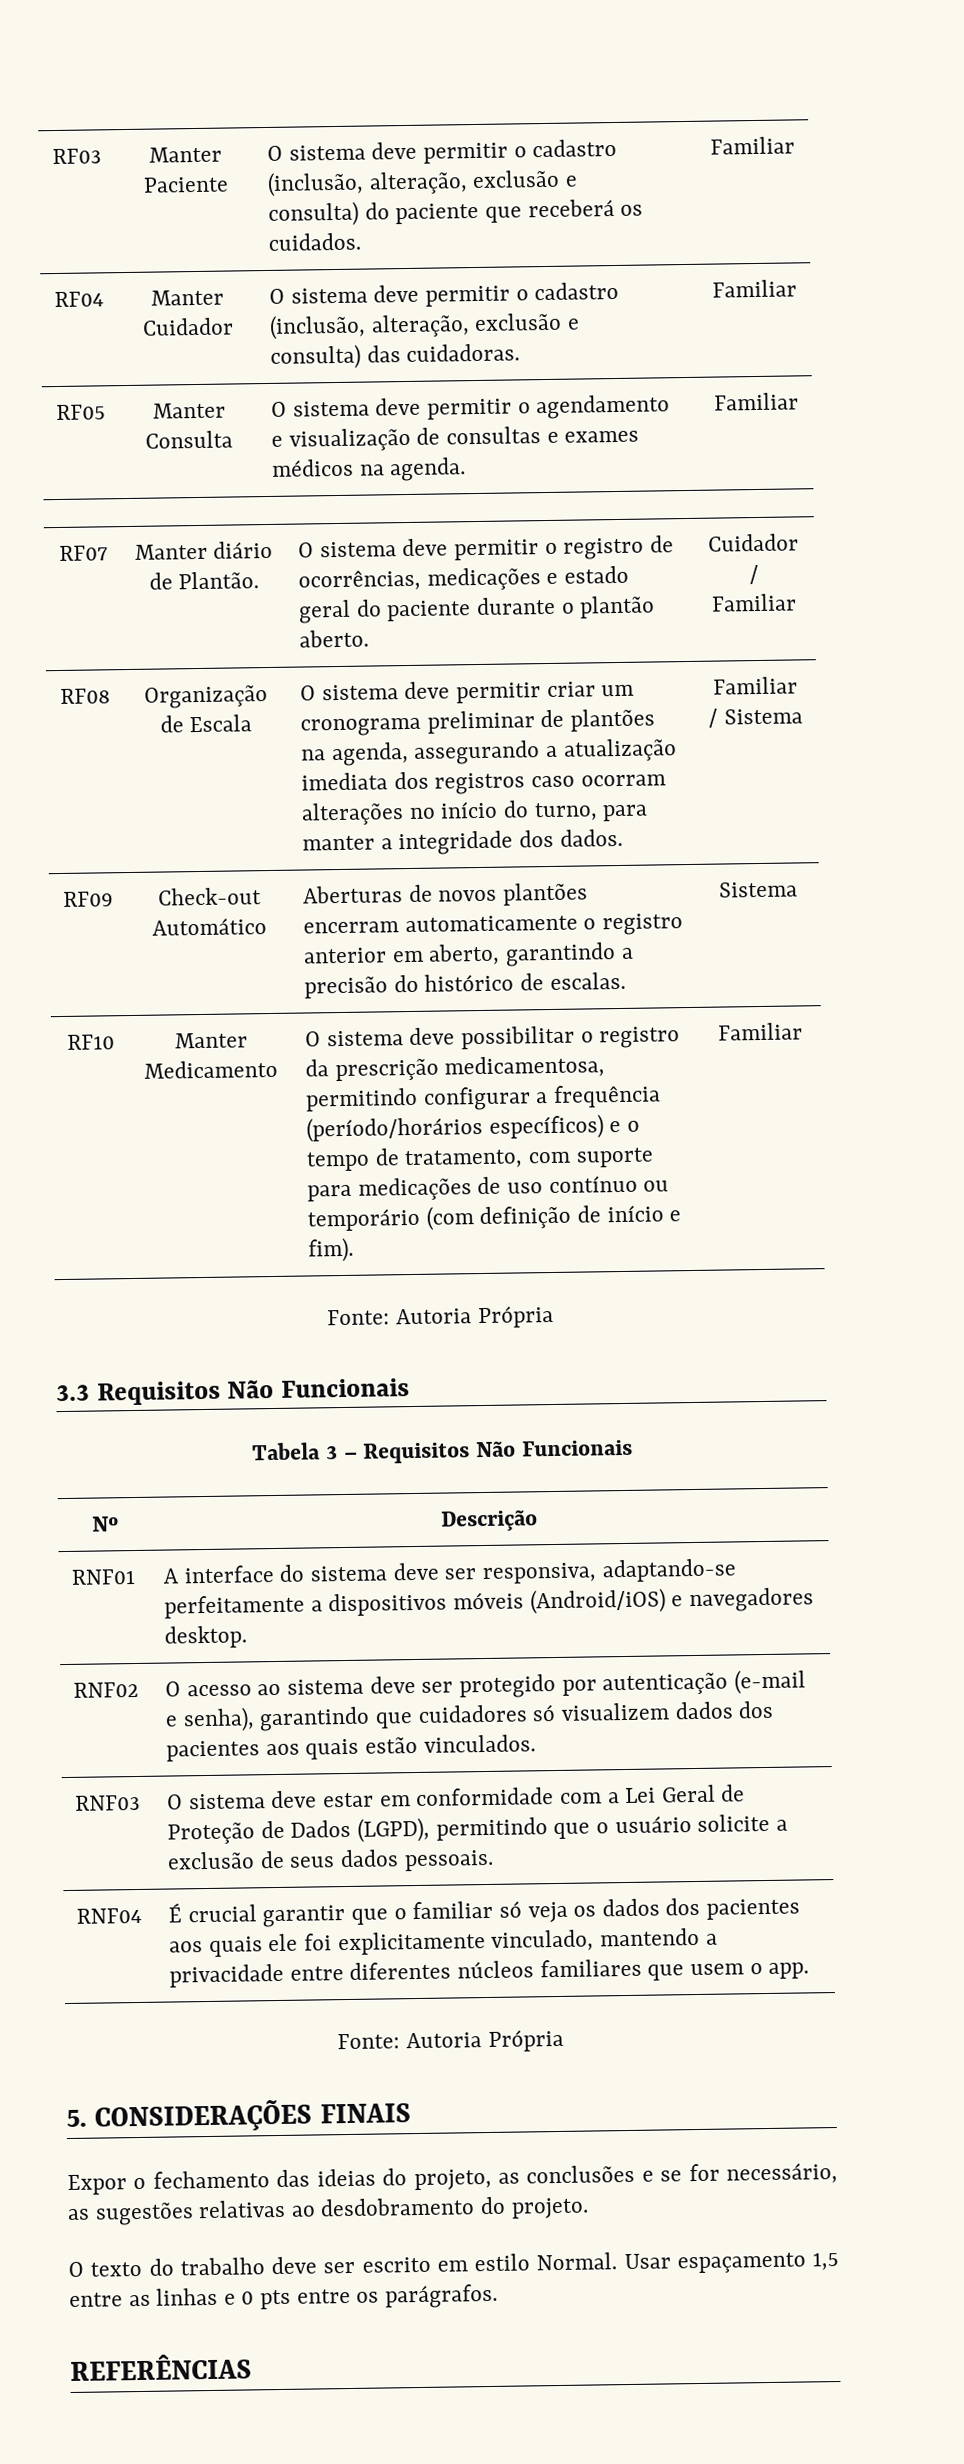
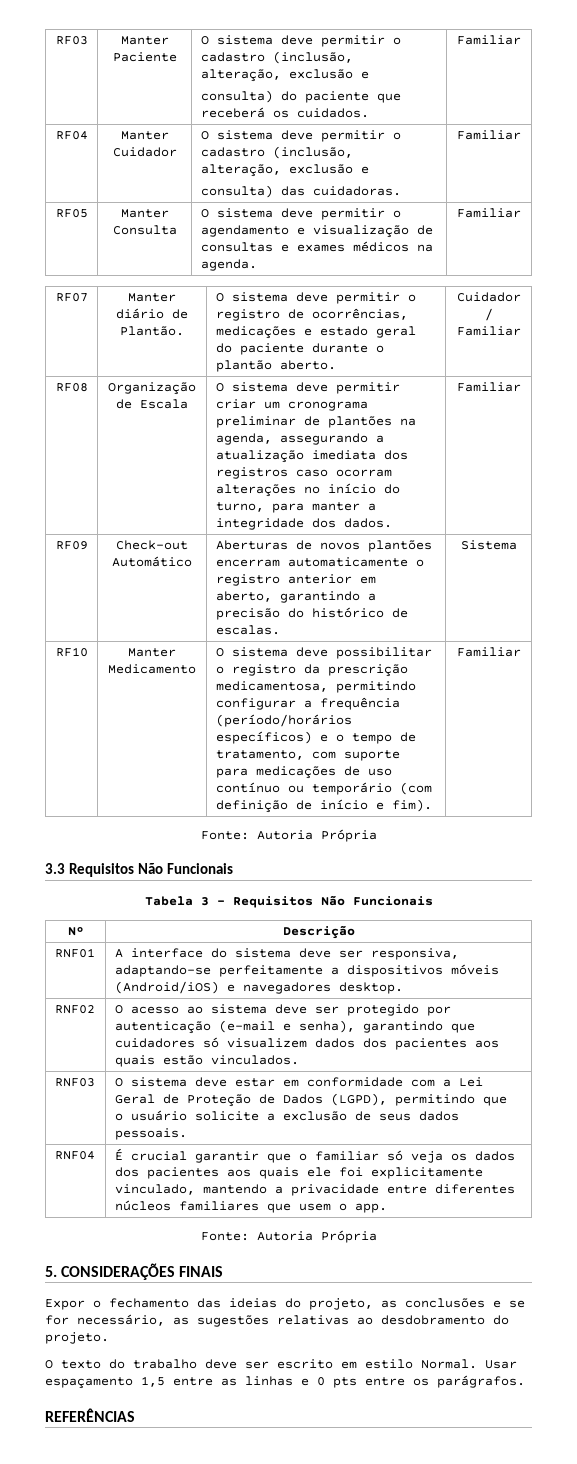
[708,708,803,728] / Sistema -> (521, 387) none

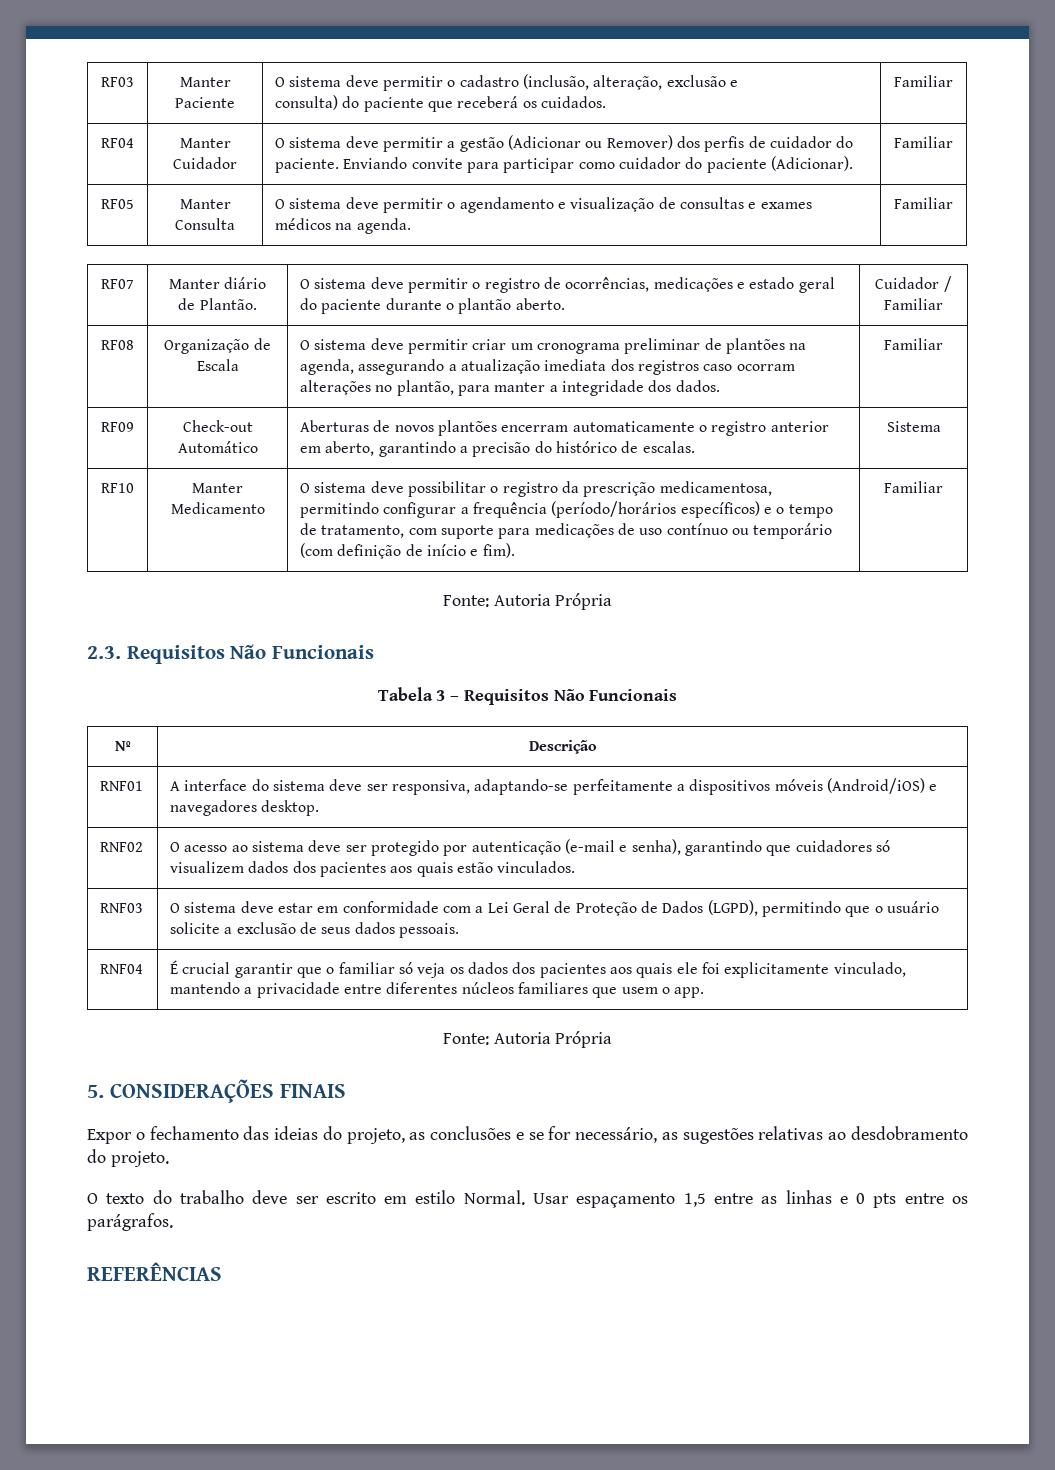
[392,132,401,140] [200,146,353,159] [200,164,369,177] [200,185,401,198] o cadastro (inclusão, alteração, exclusão e // consulta) das cuidadoras. -> [447,135,854,152] [275,156,854,173] a gestão (Adicionar ou Remover) dos perfis de cuidador do paciente. Enviando convite para participar como cuidador do paciente (Adicionar).
[327,483,400,494] [215,502,264,512] início do turno, -> [396,380,454,396] plantão,
[45,863,65,874] 3.3 -> [87,646,121,659] 2.3.

